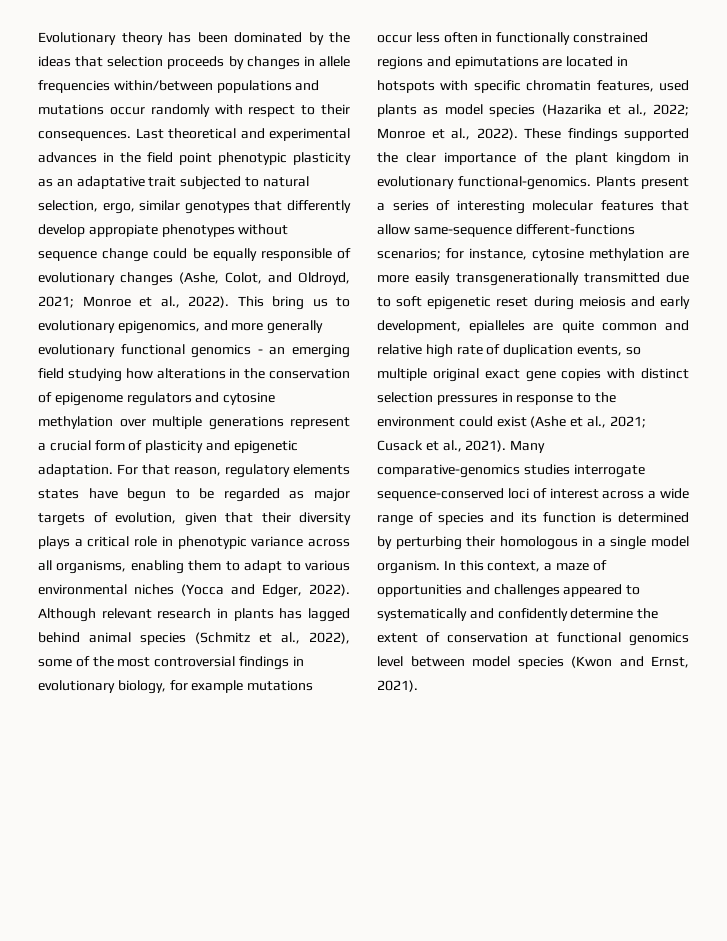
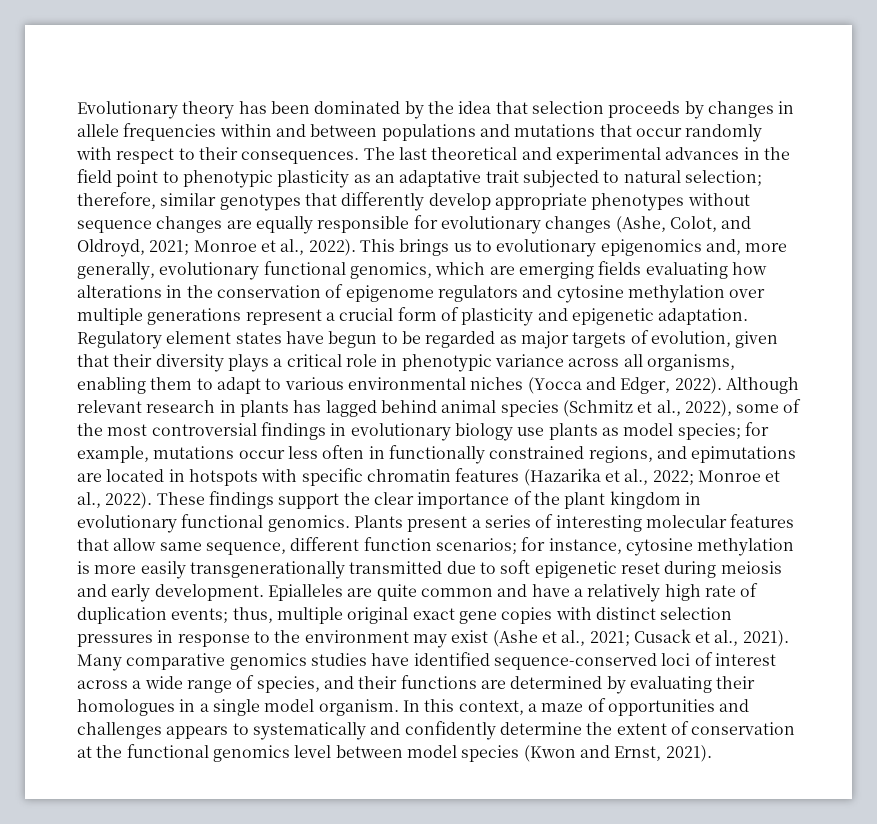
[38,56,71,67] ideas -> [458,101,492,114] idea
[113,80,213,91] within/between -> [219,124,378,137] within and between
(104, 109) none -> [599,124,632,137] that
[135,128,164,139] Last -> [363,147,427,160] The last
(212, 158) none -> [162,171,179,183] to
[38,200,135,214] selection, ergo, -> [684,170,762,186] [77,192,156,209] selection; therefore,
[88,224,158,237] appropiate -> [494,193,587,210] appropriate
[102,248,208,262] change could be -> [156,216,252,233] changes are
[337,248,351,259] of -> [413,215,438,229] for
[272,296,304,310] bring -> [399,239,450,256] brings
[117,320,324,334] [38,344,350,358] [38,368,122,382] epigenomics, and more generally evolutionary functional genomics - an emerging field studying -> [600,239,788,256] [77,261,728,280] epigenomics and, more generally, evolutionary functional genomics, which are emerging fields evaluating
[117,464,350,478] For that reason, regulatory elements -> [77,331,232,349] Regulatory element
[117,680,244,694] biology, for example -> [454,422,769,441] [77,446,149,463] biology use plants as model species; for example,
[377,56,423,70] regions -> [588,446,653,463] regions,
[596,80,689,92] [377,104,536,117] features, used plants as model species -> [455,468,520,482] features
[624,128,689,141] supported -> [278,493,340,509] support
[458,176,591,190] functional-genomics. -> [181,514,350,532] functional genomics.
[413,224,635,237] same-sequence different-functions -> [159,537,432,555] same sequence, different function
[669,251,689,259] are -> [77,561,90,574] is
[377,320,526,333] development, epialleles -> [154,584,343,601] development. Epialleles
[377,344,422,355] relative -> [531,584,661,602] have a relatively
[576,345,641,356] events, so -> [171,607,273,623] events; thus,
[458,416,493,427] could -> [412,634,447,648] may
[377,464,645,478] comparative-genomics studies interrogate -> [126,652,490,670] comparative genomics studies have identified
[438,512,689,525] [377,536,578,550] species and its function is determined by perturbing their homologous -> [256,675,756,694] [77,699,175,716] species, and their functions are determined by evaluating their homologues
[563,584,623,597] appeared -> [166,726,229,739] appears
(550, 638) none -> [96,745,123,758] the

